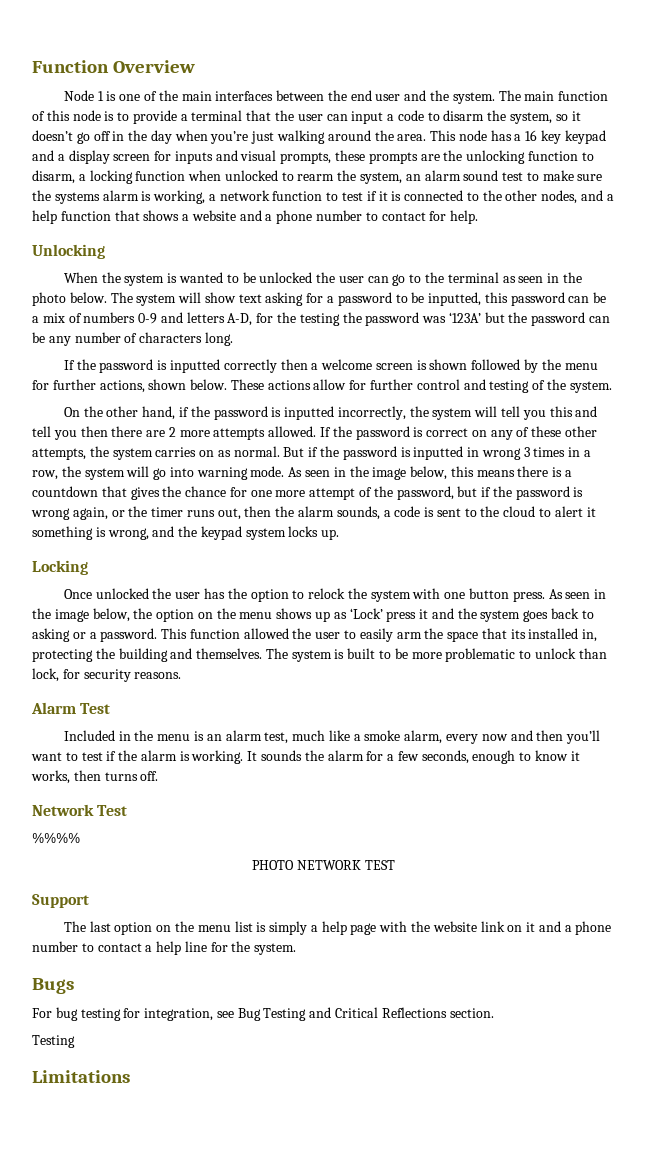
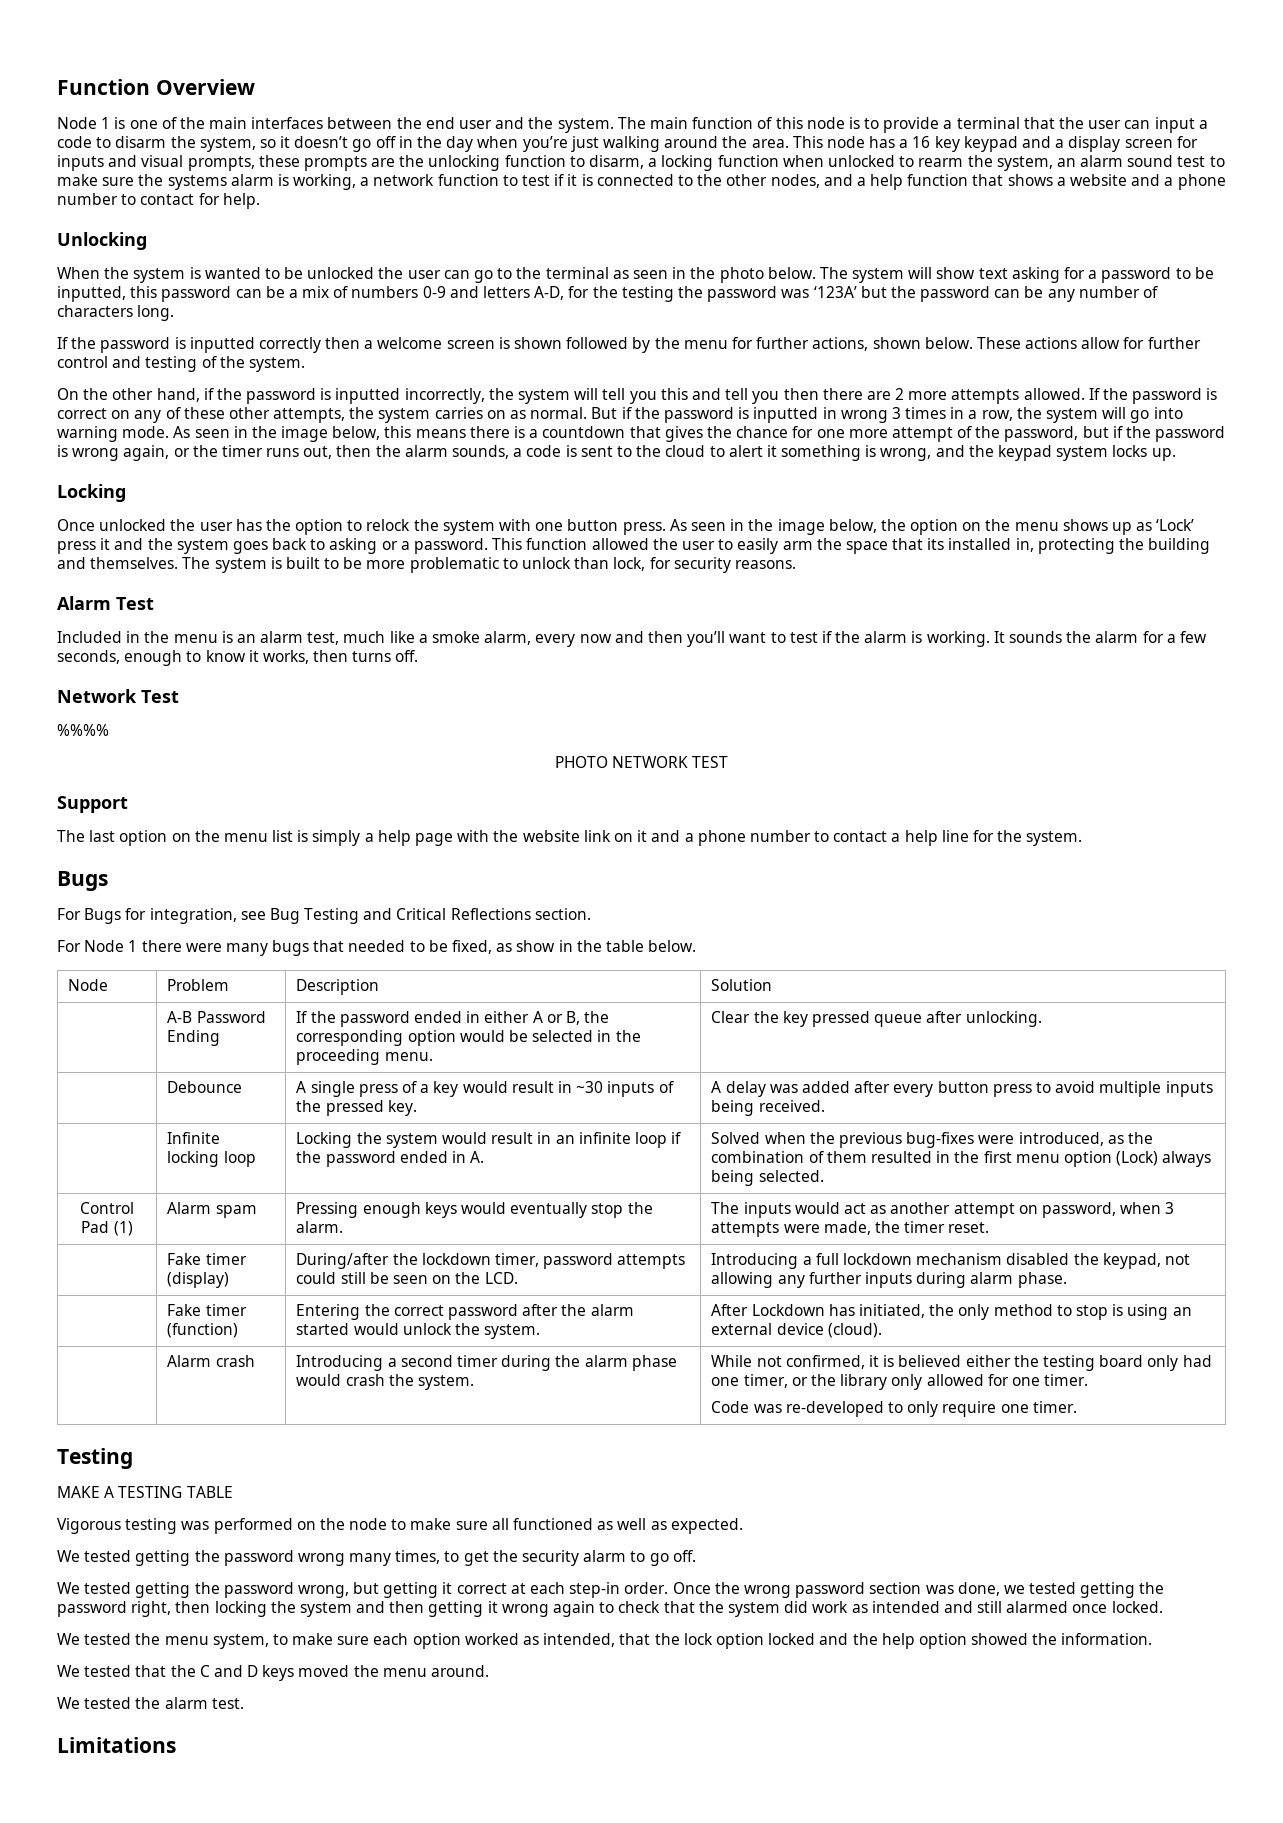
[55,1007,121,1021] bug testing -> [84,908,122,924] Bugs
[32,1035,75,1048] Testing -> [57,940,697,956] [68,979,109,991] [167,979,230,991] [296,979,380,995] [711,979,773,991] [167,1011,266,1023] [167,1030,221,1046] [296,1011,610,1027] [296,1030,641,1046] [296,1049,433,1065] [711,1011,1042,1027] [167,1081,243,1093] [296,1081,674,1097] [296,1100,417,1116] [711,1081,1213,1097] [711,1100,825,1116] [167,1132,221,1144] [167,1151,256,1167] [296,1132,682,1148] [296,1151,485,1167] [711,1132,1153,1148] [711,1151,1212,1167] [711,1170,824,1186] [80,1202,134,1214] [81,1221,133,1236] [167,1202,257,1218] [296,1202,653,1218] [296,1221,344,1233] [711,1202,1175,1218] [711,1221,990,1237] [167,1253,247,1265] [167,1272,230,1288] [296,1253,686,1269] [296,1272,518,1284] [711,1253,1190,1269] [711,1272,1067,1288] [167,1304,247,1316] [167,1323,239,1338] [296,1304,634,1320] [296,1323,541,1339] [711,1304,1192,1320] [711,1323,882,1338] [167,1355,255,1367] [296,1355,677,1371] [296,1374,475,1390] [711,1355,1212,1371] [711,1374,1089,1390] [711,1401,1077,1417] [57,1448,133,1469] [57,1486,233,1498] [57,1518,743,1534] [57,1550,696,1566] [57,1582,1165,1598] [57,1601,1163,1617] [57,1633,1153,1649] [57,1665,490,1681] [57,1697,244,1709] For Node 1 there were many bugs that needed to be fixed, as show in the table below. // Node | Problem | Description | Solution // | A-B Password Ending | If the password ended in either A or B, the corresponding option would be selected in the proceeding menu. | Clear the key pressed queue after unlocking. // | Debounce | A single press of a key would result in ~30 inputs of the pressed key. | A delay was added after every button press to avoid multiple inputs being received. // | Infinite locking loop | Locking the system would result in an infinite loop if the password ended in A. | Solved when the previous bug-fixes were introduced, as the combination of them resulted in the first menu option (Lock) always being selected. // Control Pad (1) | Alarm spam | Pressing enough keys would eventually stop the alarm. | The inputs would act as another attempt on password, when 3 attempts were made, the timer reset. // | Fake timer (display) | During/after the lockdown timer, password attempts could still be seen on the LCD. | Introducing a full lockdown mechanism disabled the keypad, not allowing any further inputs during alarm phase. // | Fake timer (function) | Entering the correct password after the alarm started would unlock the system. | After Lockdown has initiated, the only method to stop is using an external device (cloud). // | Alarm crash | Introducing a second timer during the alarm phase would crash the system. | While not confirmed, it is believed either the testing board only had one timer, or the library only allowed for one timer. // Code was re-developed to only require one timer. // Testing // MAKE A TESTING TABLE // Vigorous testing was performed on the node to make sure all functioned as well as expected. // We tested getting the password wrong many times, to get the security alarm to go off. // We tested getting the password wrong, but getting it correct at each step-in order. Once the wrong password section was done, we tested getting the password right, then locking the system and then getting it wrong again to check that the system did work as intended and still alarmed once locked. // We tested the menu system, to make sure each option worked as intended, that the lock option locked and the help option showed the information. // We tested that the C and D keys moved the menu around. // We tested the alarm test.

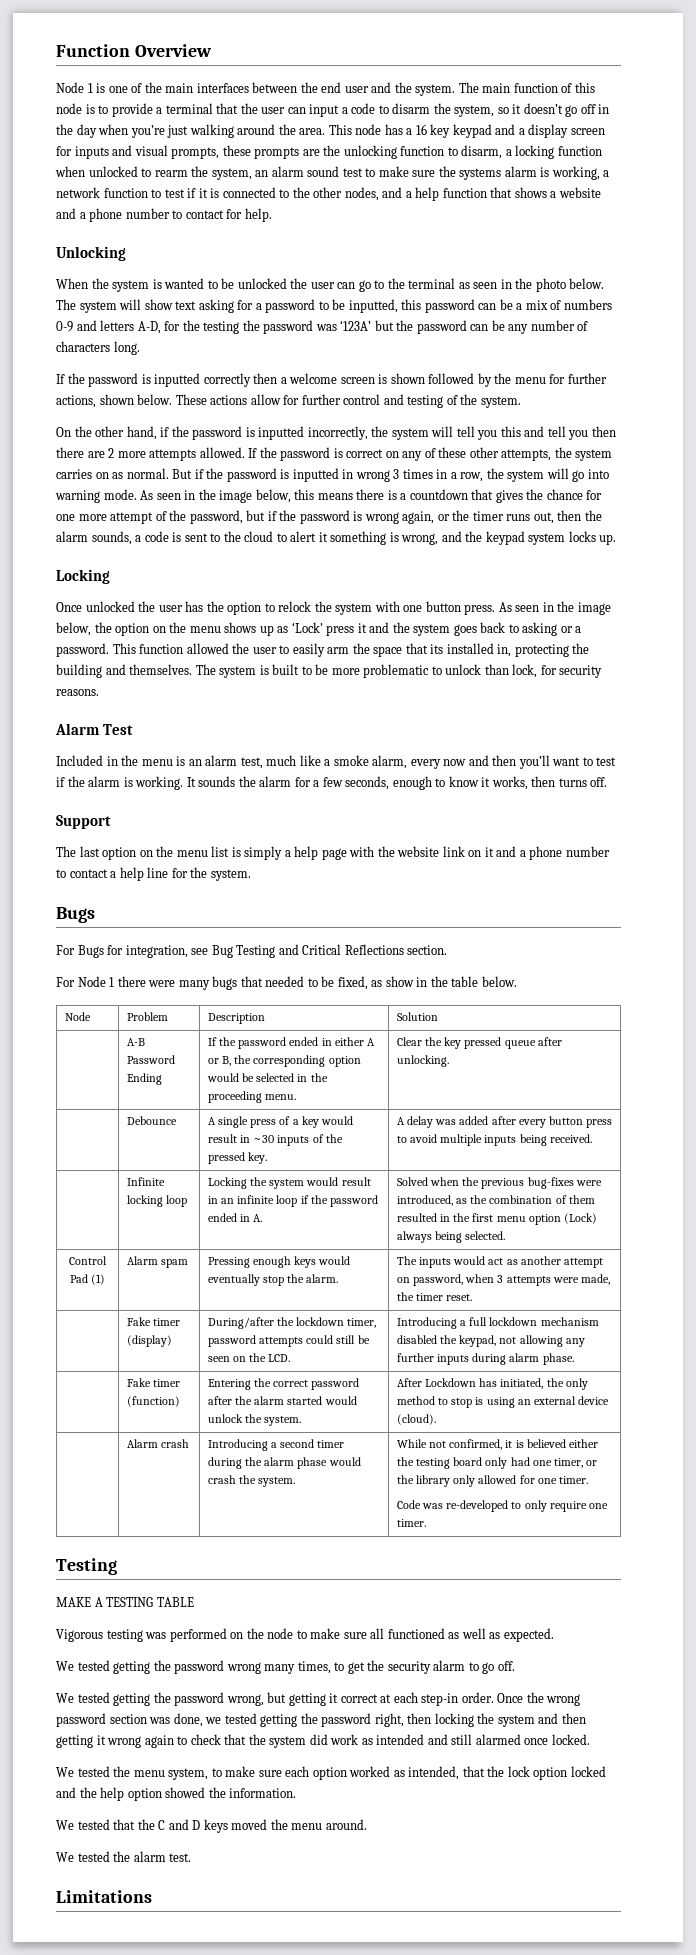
[57,689,179,703] [57,724,109,736] [554,756,729,768] // Network Test // %%%% // PHOTO NETWORK TEST -> (608, 782) none

